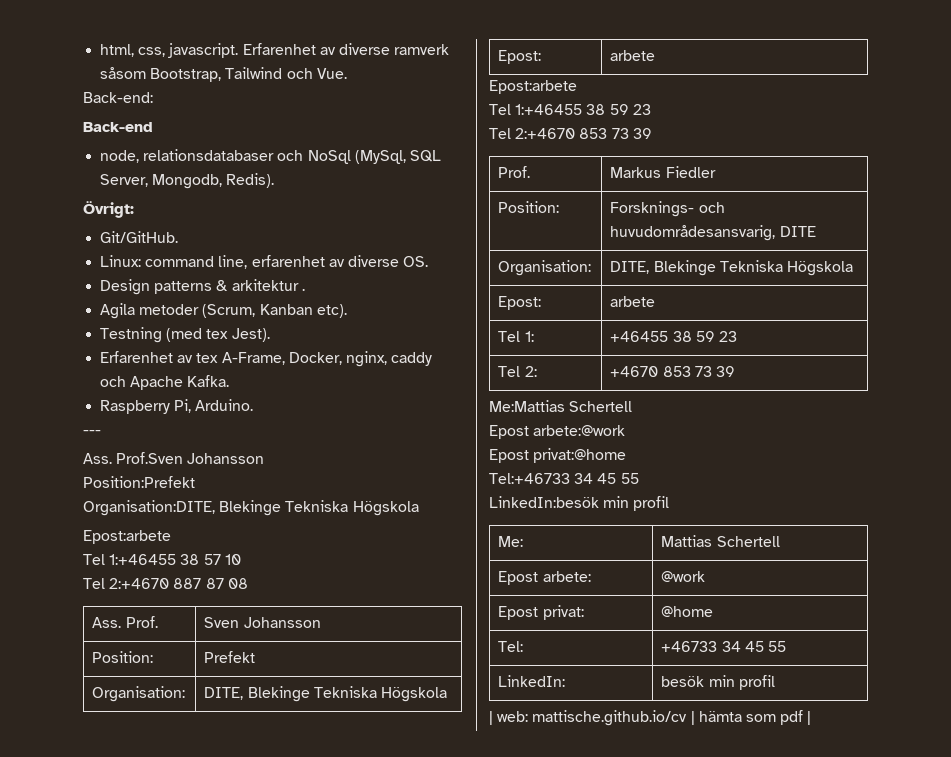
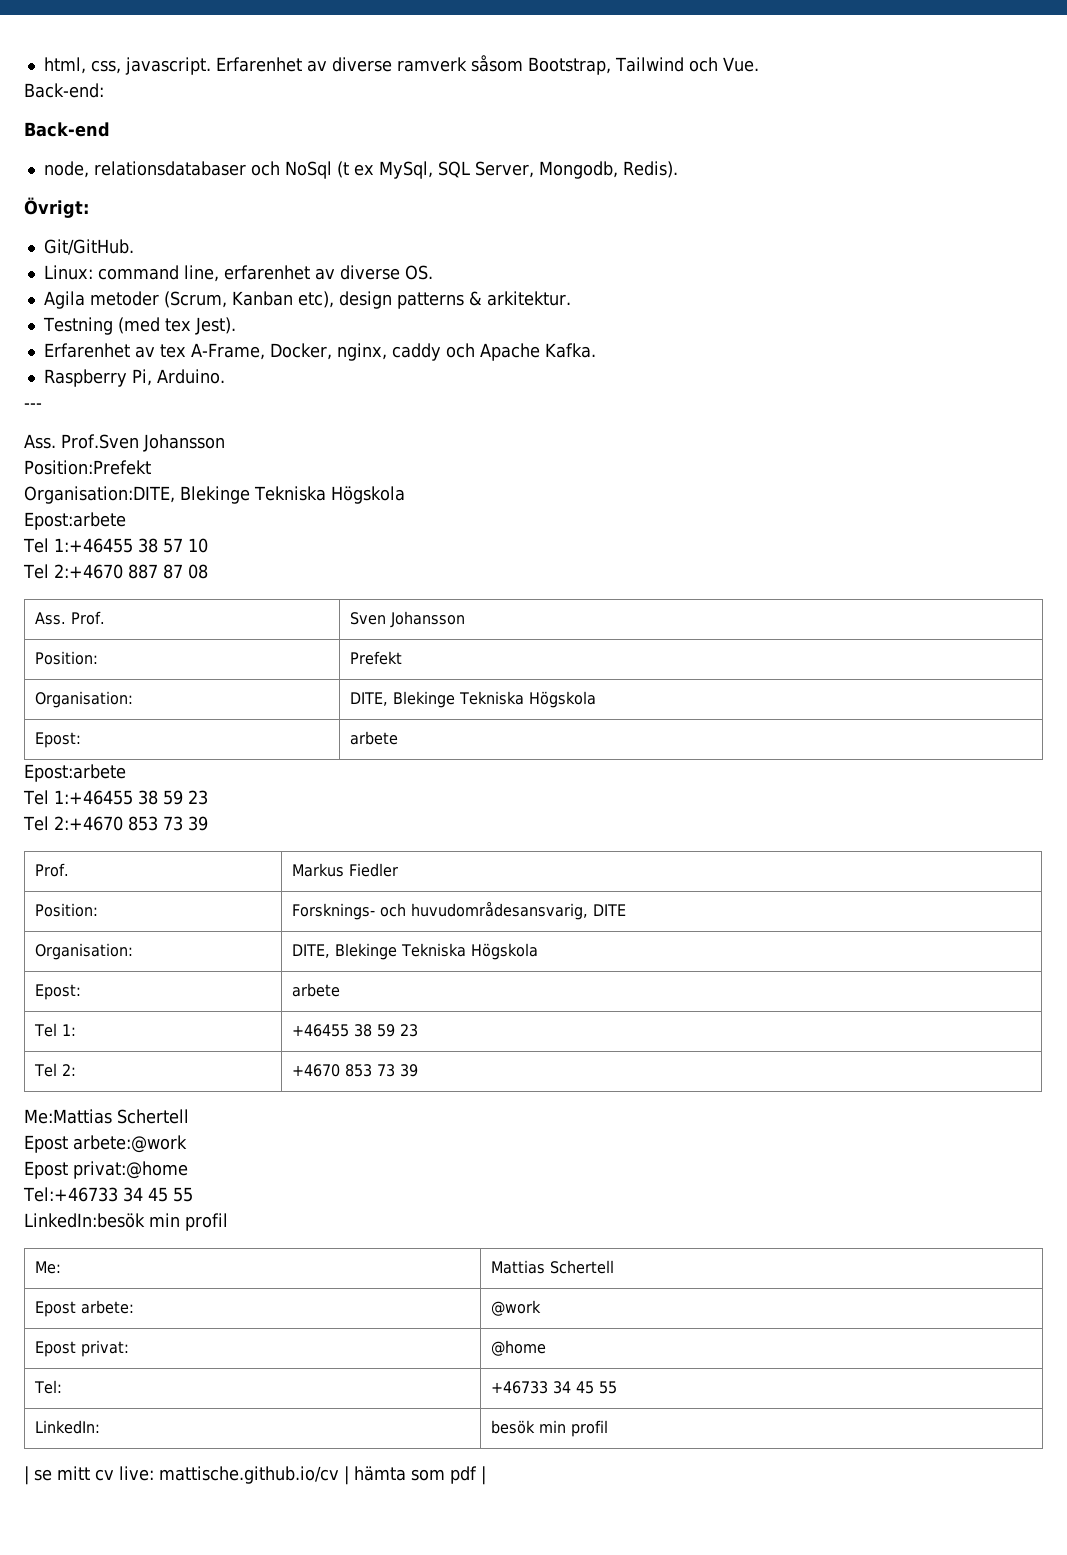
[354,150,406,164] (MySql, -> [336,161,433,179] (t ex MySql,
[100,279,305,295] // Design patterns & arkitektur . -> (433, 272) none
[316,304,347,318] etc). -> [297,291,571,309] etc), design patterns & arkitektur.
[497,711,529,722] web: -> [34,1466,154,1481] se mitt cv live:

